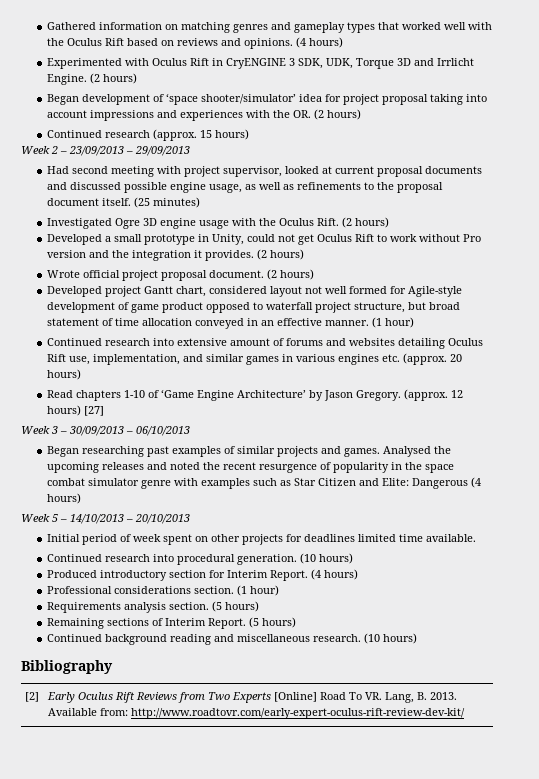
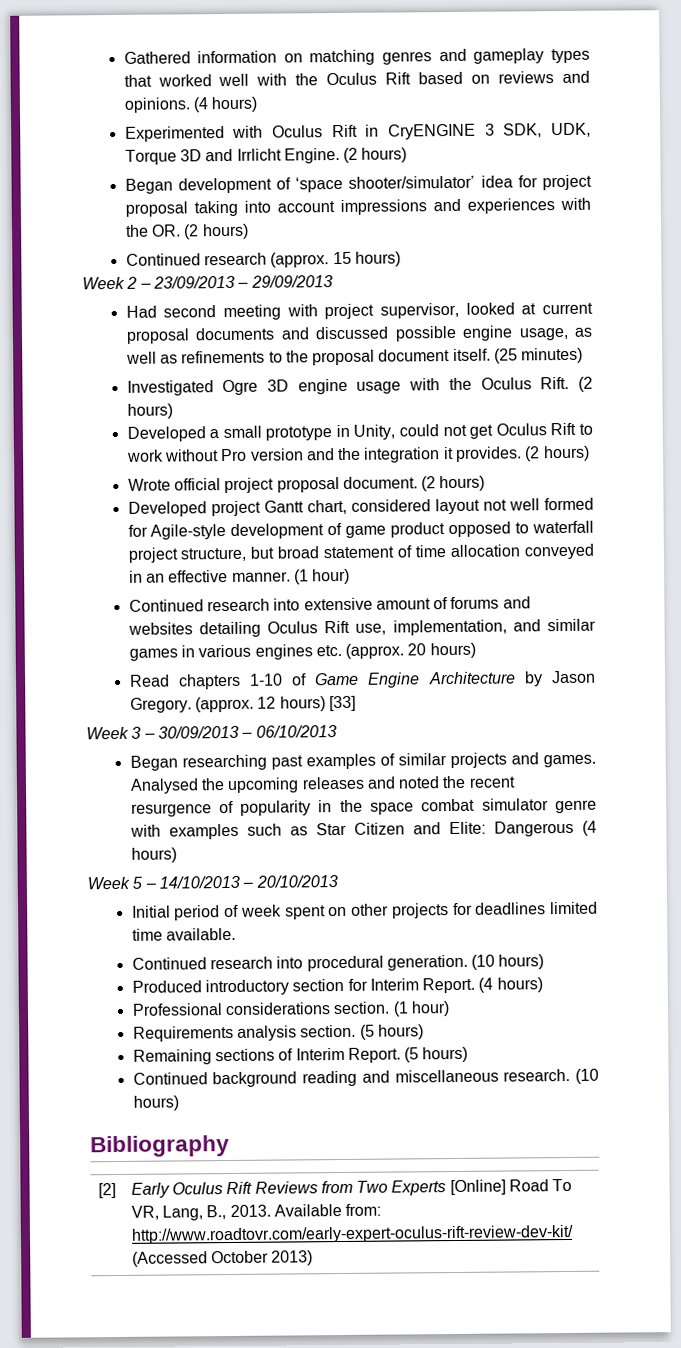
[160,389,306,401] ‘Game Engine Architecture’ -> [314,671,516,688] Game Engine Architecture
[83,406,104,416] [27] -> [328,695,356,712] [33]
[365,692,428,703] VR. Lang, B. -> [130,1205,227,1221] VR, Lang, B.,
(466, 713) none -> [131,1250,314,1267] (Accessed October 2013)

